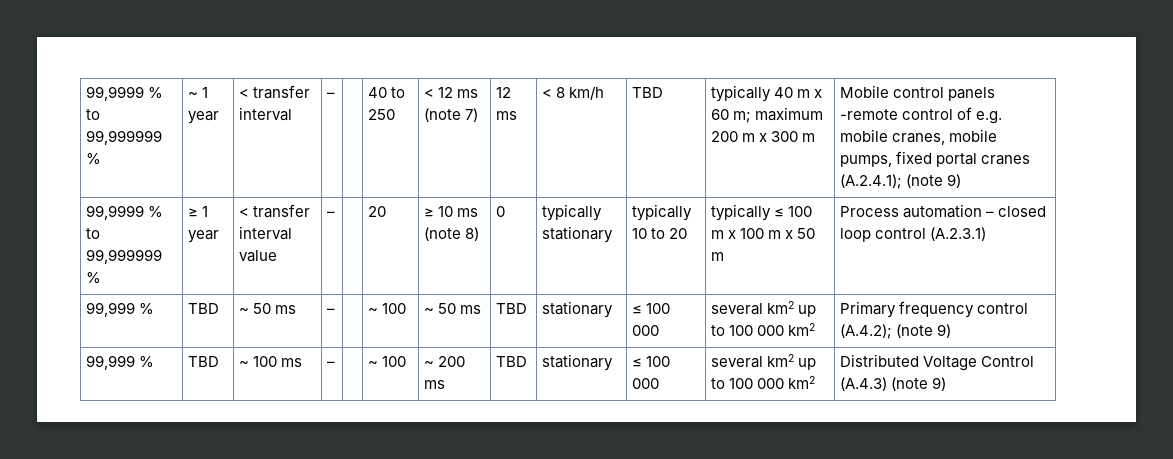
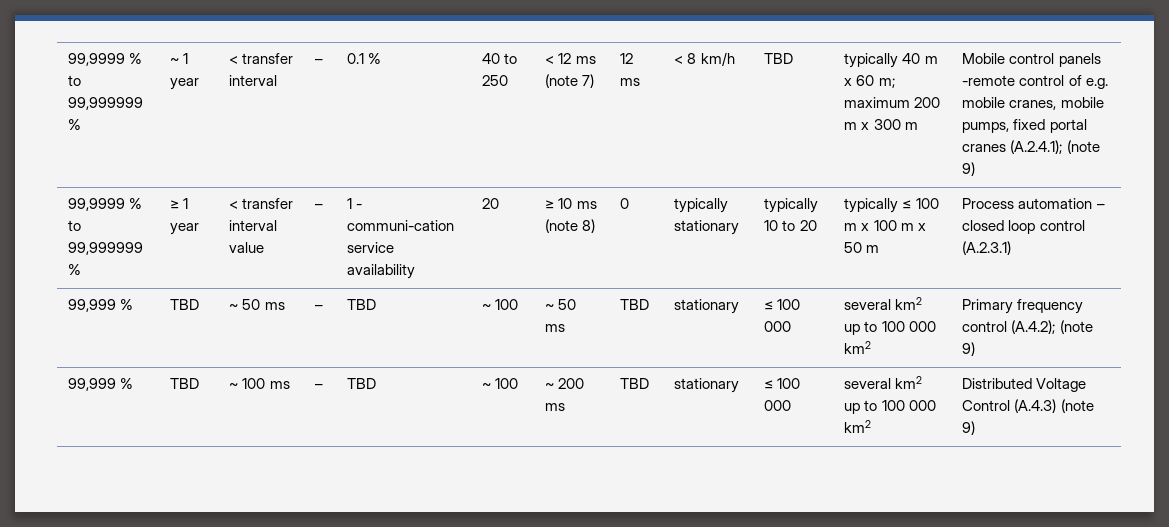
(336, 95) none -> [347,53,382,64] 0.1 %
(336, 214) none -> [347,198,363,209] [347,220,455,231] [347,242,395,253] [347,264,416,279] 1 - communi-cation service availability
(336, 311) none -> [347,299,377,310] TBD
(336, 364) none -> [347,378,377,389] TBD

